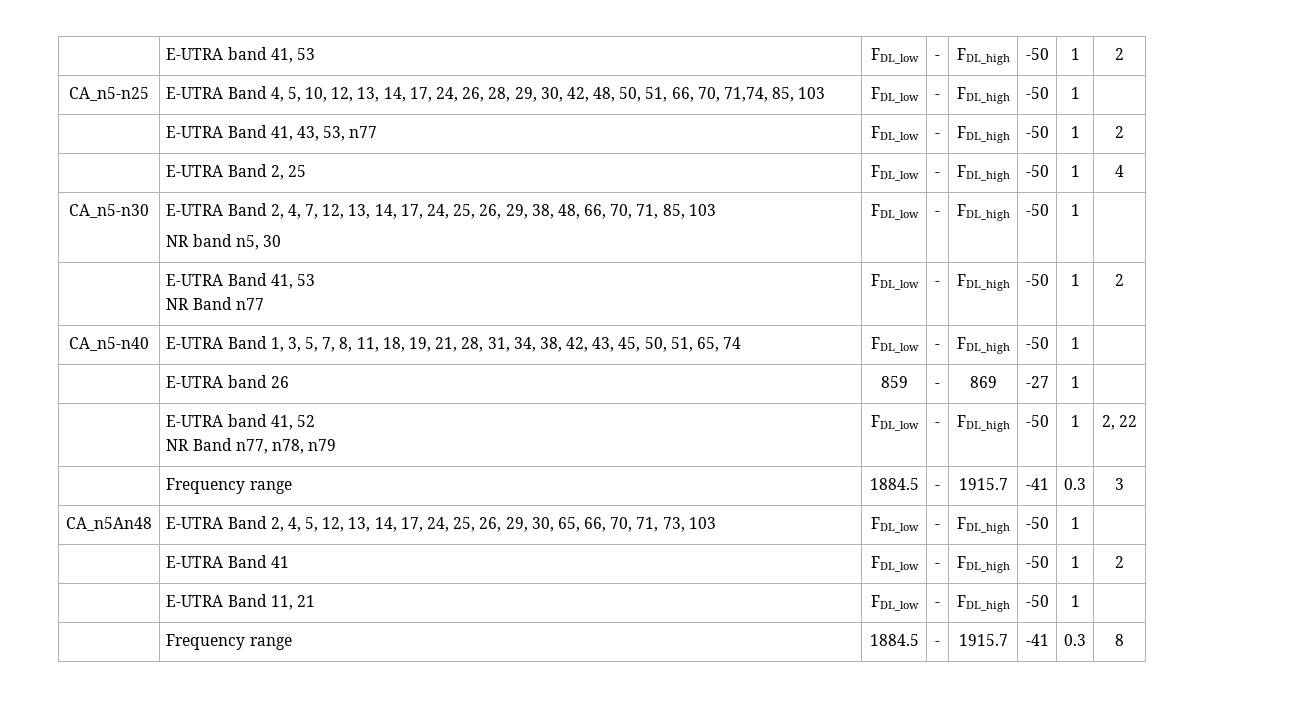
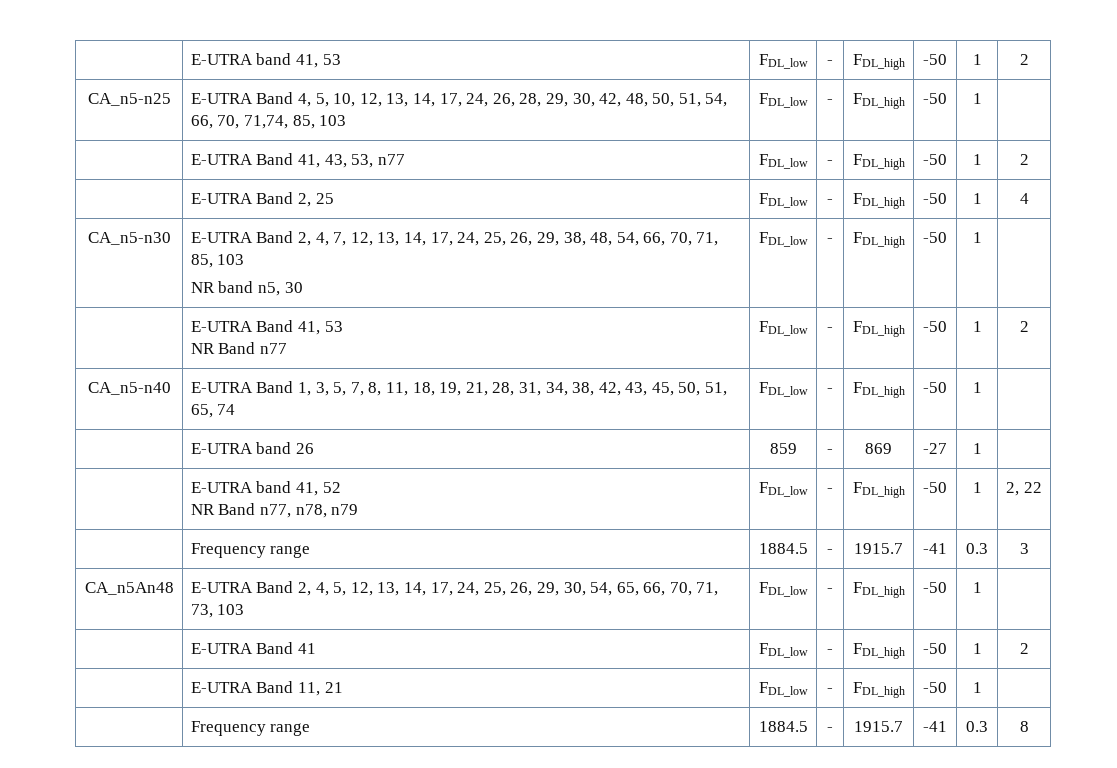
(668, 94) none -> [705,93,728,107] 54,
(580, 211) none -> [616,232,639,246] 54,
(554, 524) none -> [590,582,613,596] 54,

